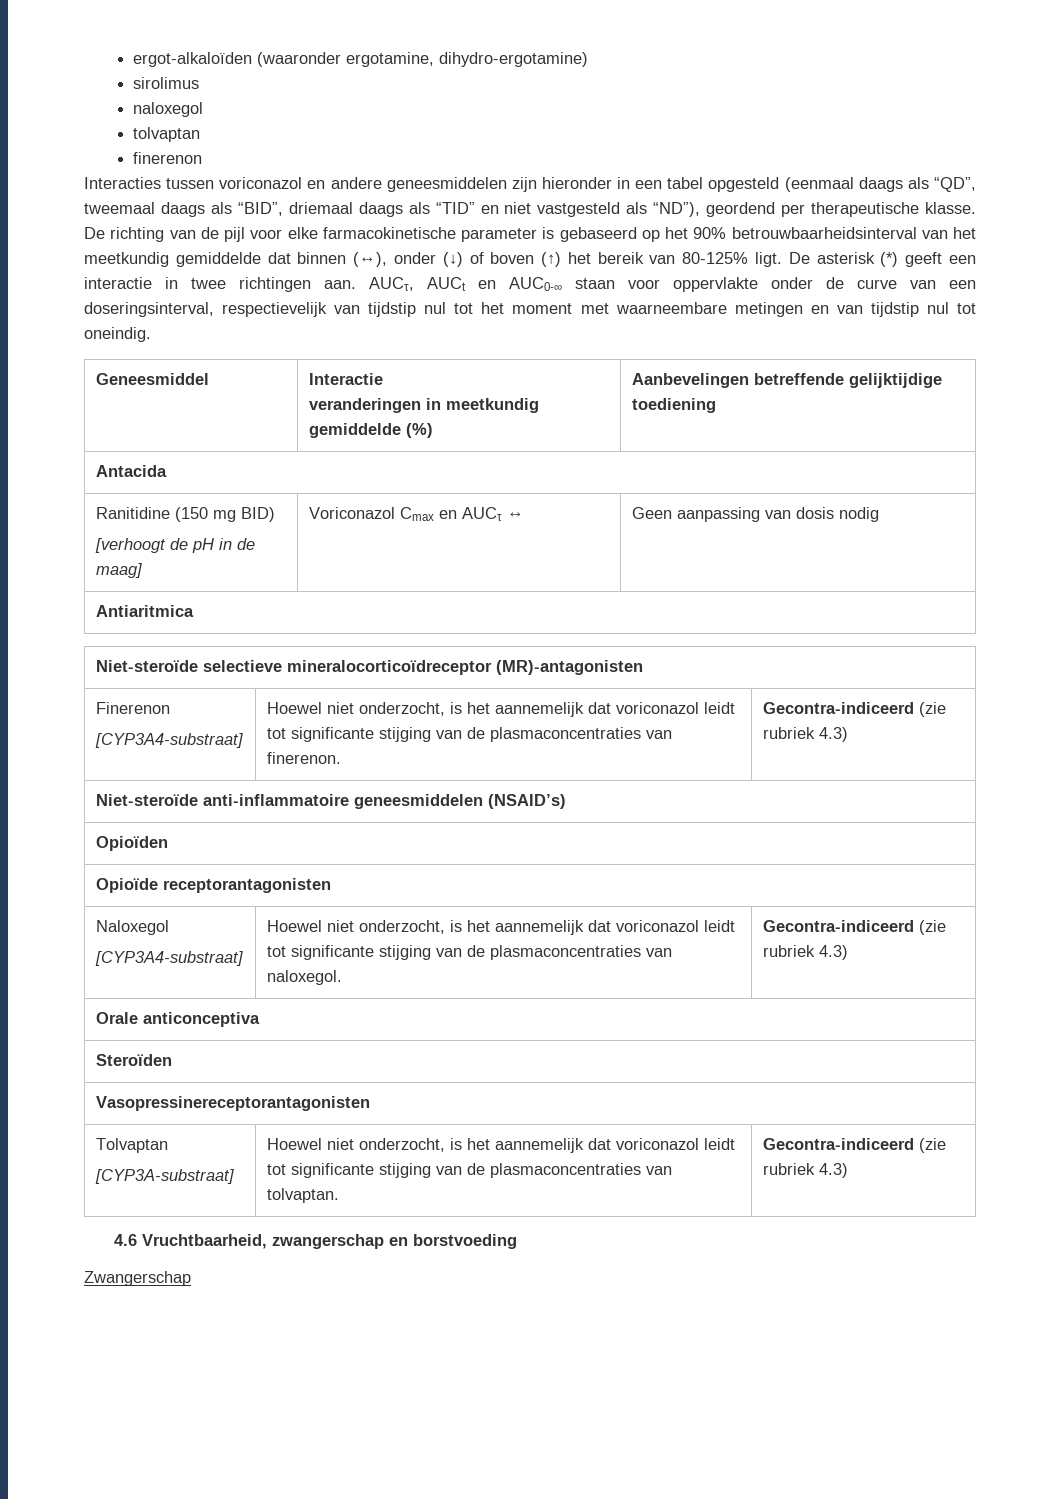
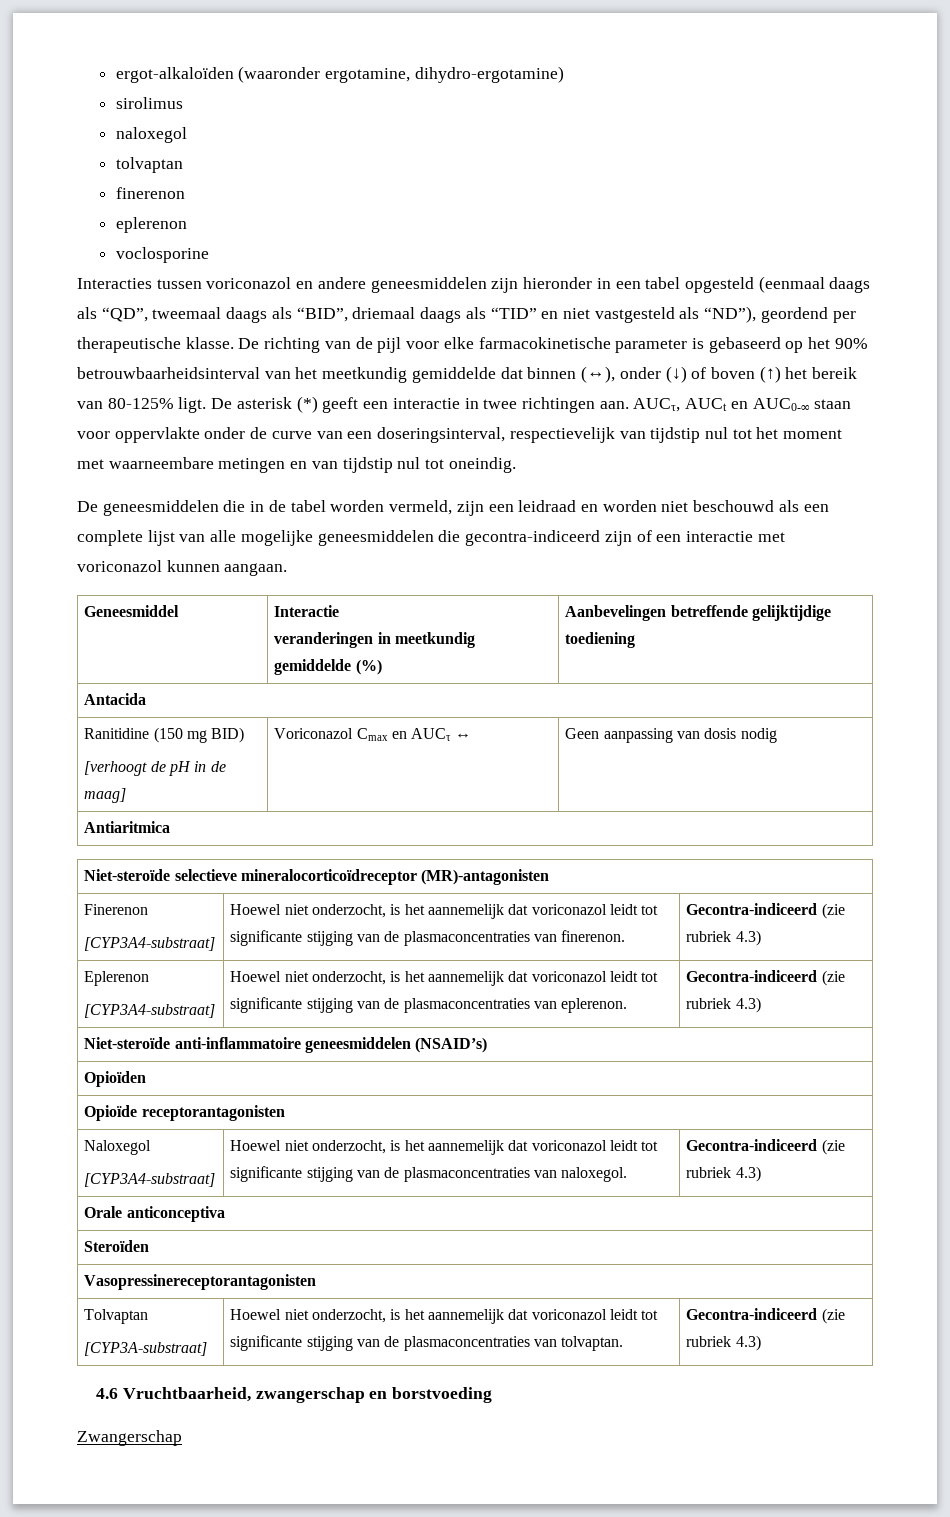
(202, 158) none -> [115,217,187,233] [115,247,209,263] // eplerenon // voclosporine
(151, 334) none -> [77,500,829,516] [77,530,785,546] [77,560,288,576] // De geneesmiddelen die in de tabel worden vermeld, zijn een leidraad en worden niet beschouwd als een complete lijst van alle mogelijke geneesmiddelen die gecontra-indiceerd zijn of een interactie met voriconazol kunnen aangaan.
(848, 734) none -> [84,971,150,986] [84,1004,216,1018] [230,971,659,986] [230,997,628,1013] [686,970,845,986] [686,997,761,1013] // Eplerenon // [CYP3A4-substraat] | Hoewel niet onderzocht, is het aannemelijk dat voriconazol leidt tot significante stijging van de plasmaconcentraties van eplerenon. | Gecontra-indiceerd (zie rubriek 4.3)

